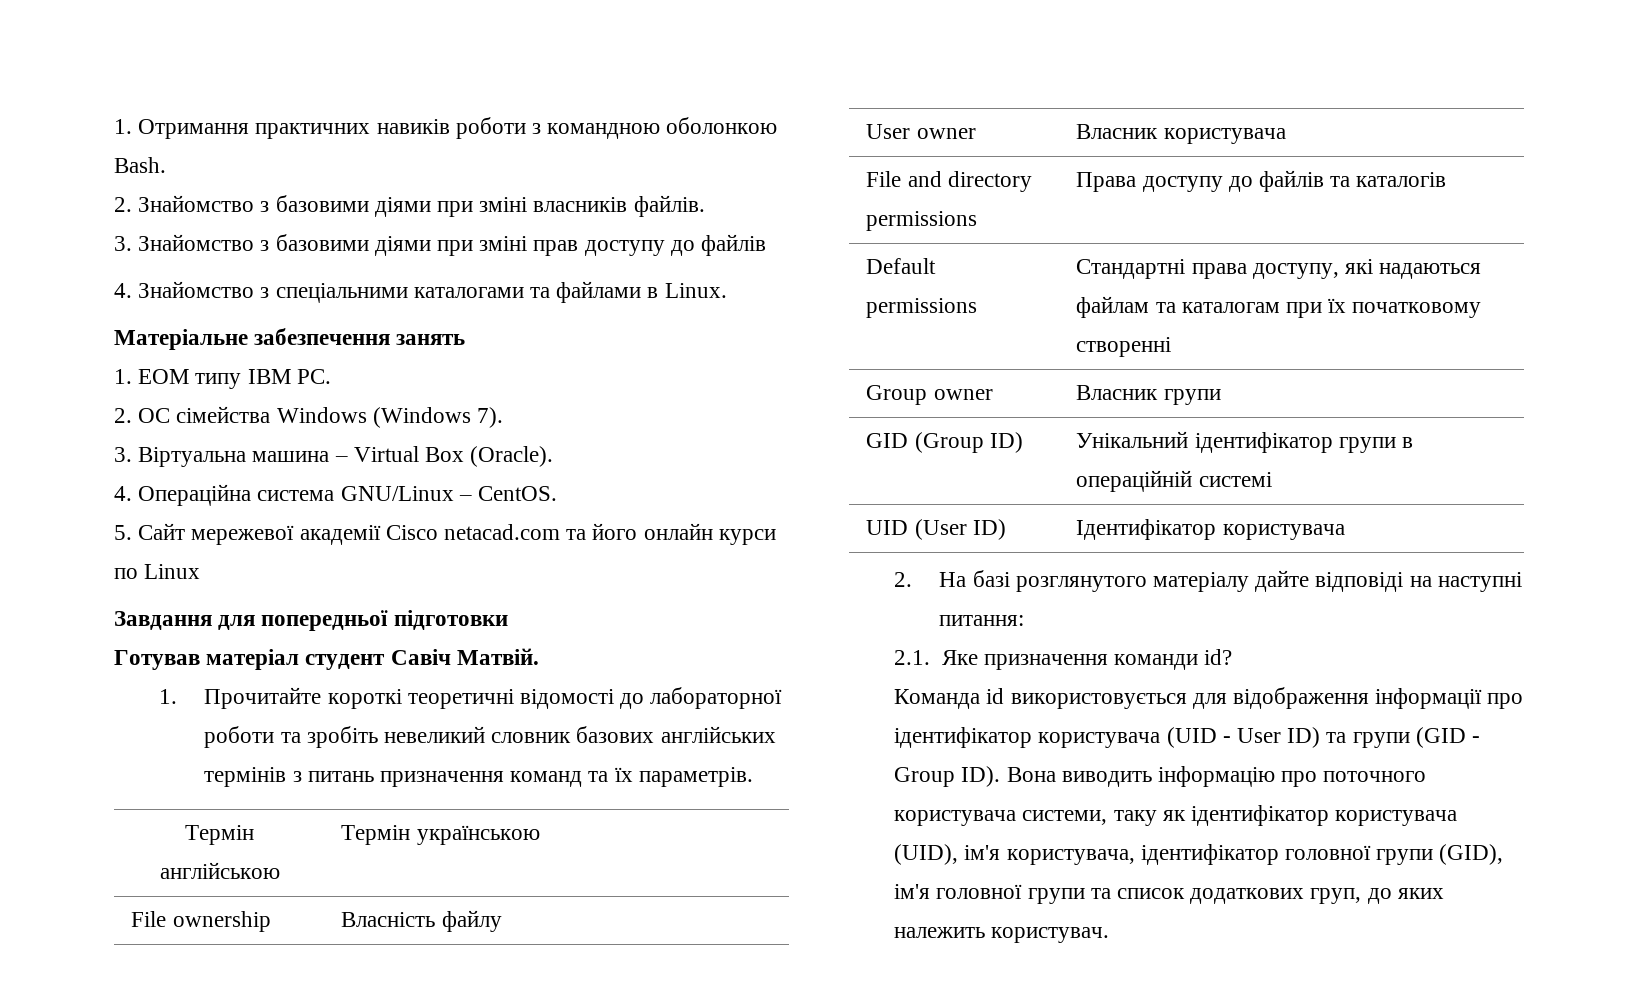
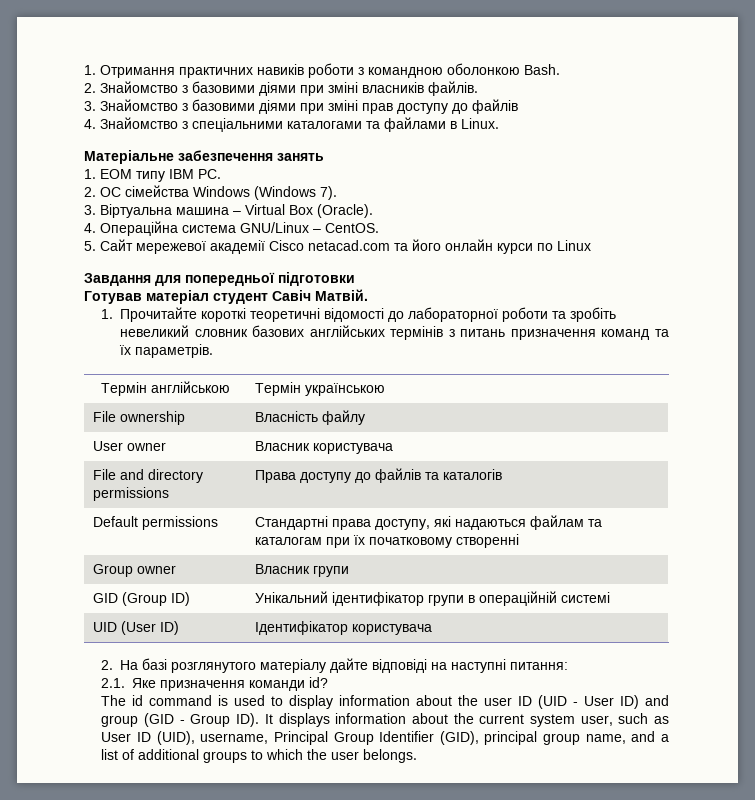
[894,687,1524,709] [894,727,1161,748] Команда id використовується для відображення інформації про ідентифікатор користувача -> [101,695,533,709] The id command is used to display information about the user ID
[1326,732,1410,748] та групи -> [645,695,669,706] [101,715,139,727] and group
[1006,766,1427,787] [894,805,1458,826] [894,844,1504,865] [894,884,1444,904] [894,927,1110,943] Вона виводить інформацію про поточного користувача системи, таку як ідентифікатор користувача (UID), ім'я користувача, ідентифікатор головної групи (GID), ім'я головної групи та список додаткових груп, до яких належить користувач. -> [264,713,669,727] [101,731,669,745] [101,749,418,763] It displays information about the current system user, such as User ID (UID), username, Principal Group Identifier (GID), principal group name, and a list of additional groups to which the user belongs.

